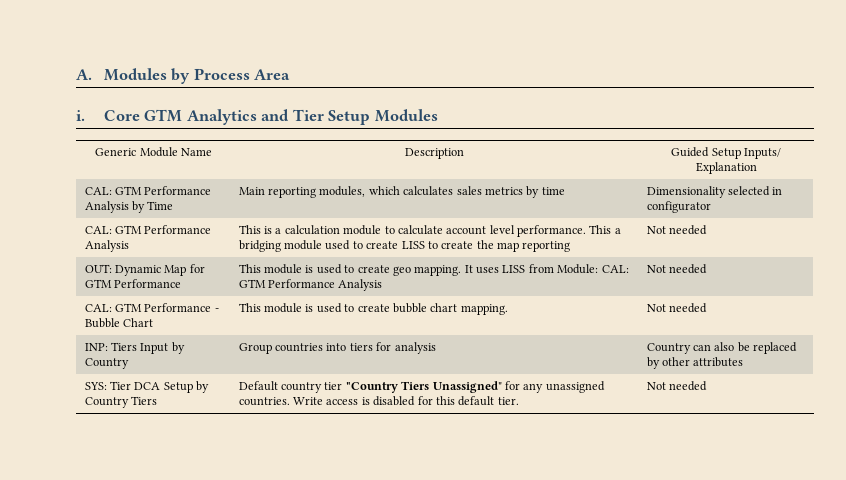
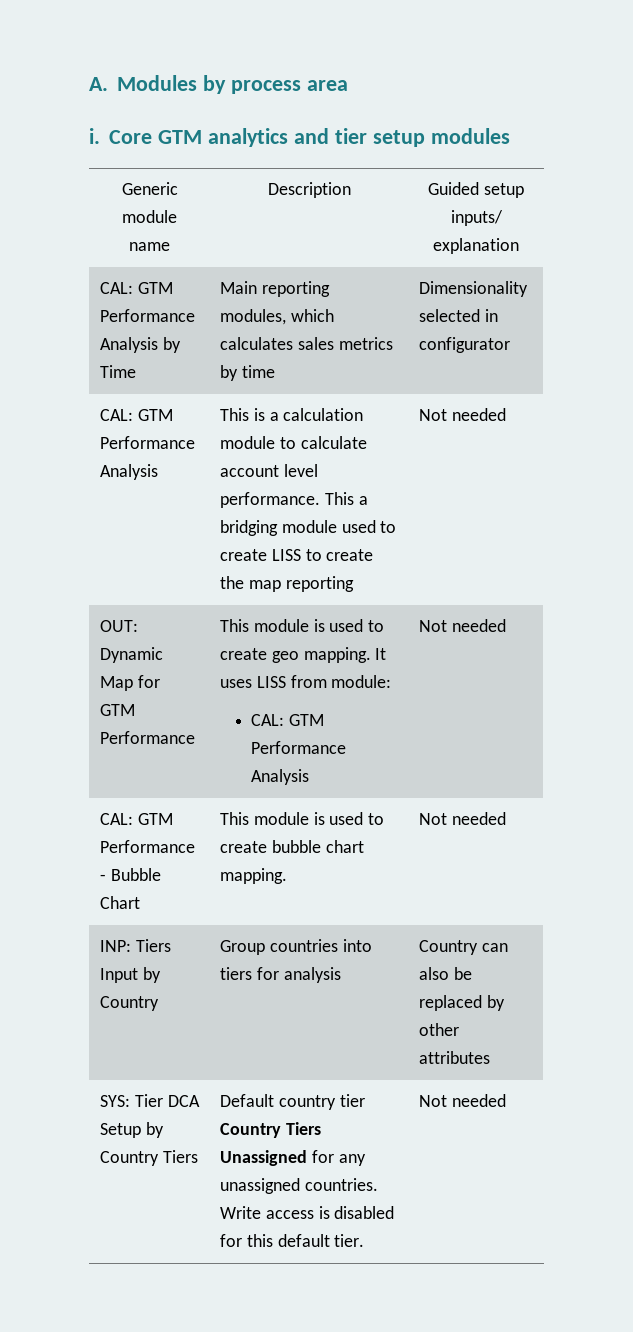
[193,68,291,80] Process Area -> [230,80,348,94] process area
[186,109,438,125] Analytics and Tier Setup Modules -> [207,128,510,147] analytics and tier setup modules
[139,147,212,157] Module Name -> [122,210,177,223] [129,242,170,251] module name
[711,148,781,159] [695,162,757,174] Setup Inputs/ Explanation -> [483,183,524,198] [450,210,503,226] [433,238,519,254] setup inputs/ explanation
[557,264,599,274] Module: -> [331,675,392,688] module: //
[345,381,502,393] "Country Tiers Unassigned" -> [220,1122,321,1138] [220,1150,308,1166] Country Tiers Unassigned

